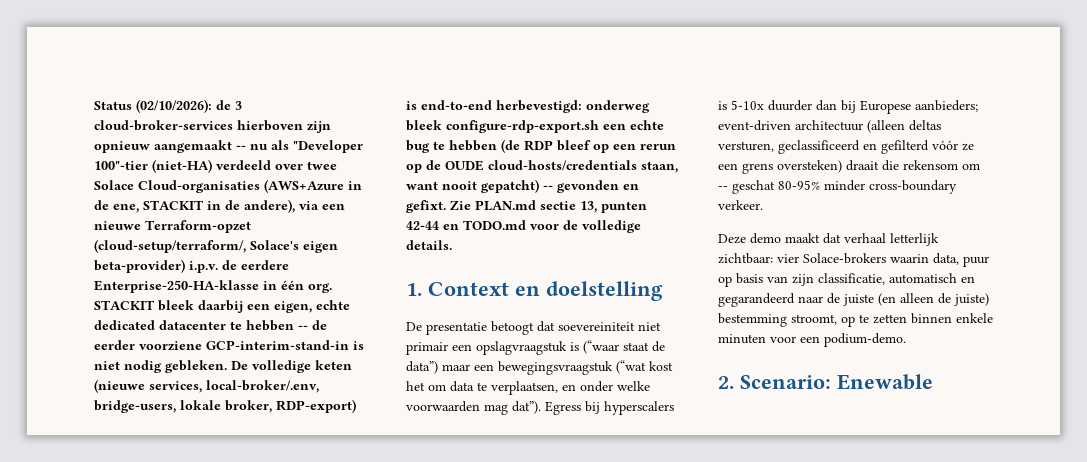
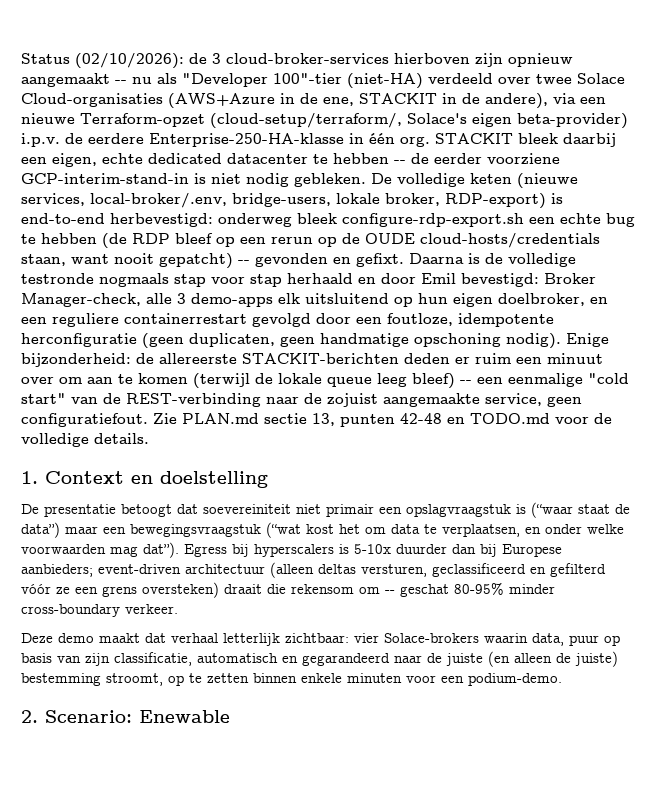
(446, 206) none -> [409,253,576,267] [21,273,596,287] [21,293,608,307] [21,313,554,327] [21,333,609,349] [21,353,603,367] [21,373,629,389] [21,393,582,407] [21,413,148,427] Daarna is de volledige testronde nogmaals stap voor stap herhaald en door Emil bevestigd: Broker Manager-check, alle 3 demo-apps elk uitsluitend op hun eigen doelbroker, en een reguliere containerrestart gevolgd door een foutloze, idempotente herconfiguratie (geen duplicaten, geen handmatige opschoning nodig). Enige bijzonderheid: de allereerste STACKIT-berichten deden er ruim een minuut over om aan te komen (terwijl de lokale queue leeg bleef) -- een eenmalige "cold start" van de REST-verbinding naar de zojuist aangemaakte service, geen configuratiefout.
[406,221,439,230] 42-44 -> [400,413,442,424] 42-48

